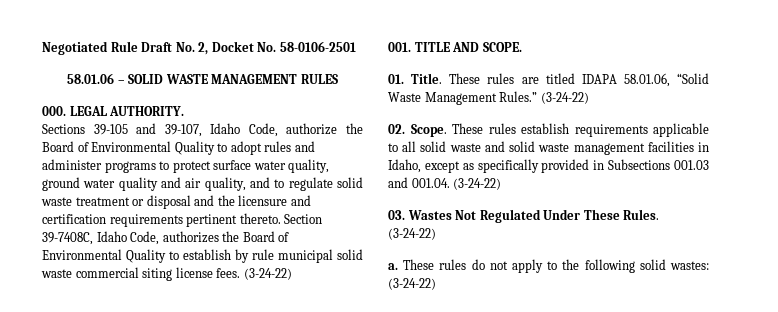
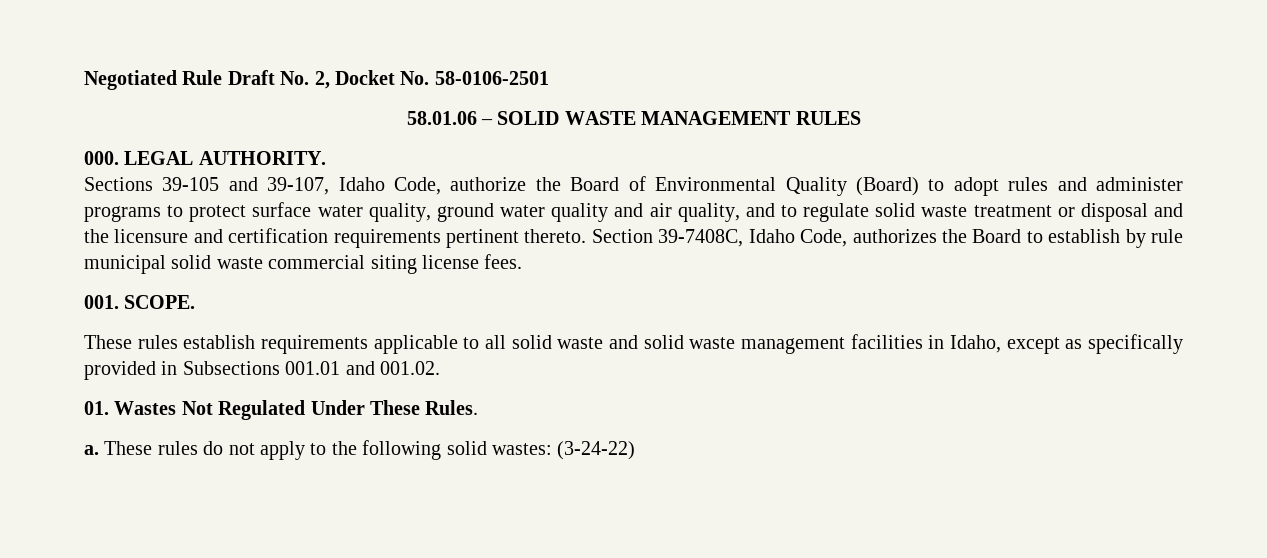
(215, 148) none -> [855,177,919,196] (Board)
[278,232,290,242] [42,249,166,263] of Environmental Quality -> (1022, 236) none
[243,268,292,280] (3-24-22) -> (523, 261) none
[414,42,480,52] TITLE AND -> (119, 302) none
[388,73,709,87] [388,91,589,105] [388,124,447,137] 01. Title. These rules are titled IDAPA 58.01.06, “Solid Waste Management Rules.” (3-24-22) // 02. Scope. -> (196, 302) none
[674,160,709,170] [388,177,502,190] [388,210,405,220] 001.03 and 001.04. (3-24-22) // 03. -> [285,361,440,375] [84,401,109,415] 001.01 and 001.02. // 01.
[388,228,436,240] (3-24-22) -> (479, 407) none

